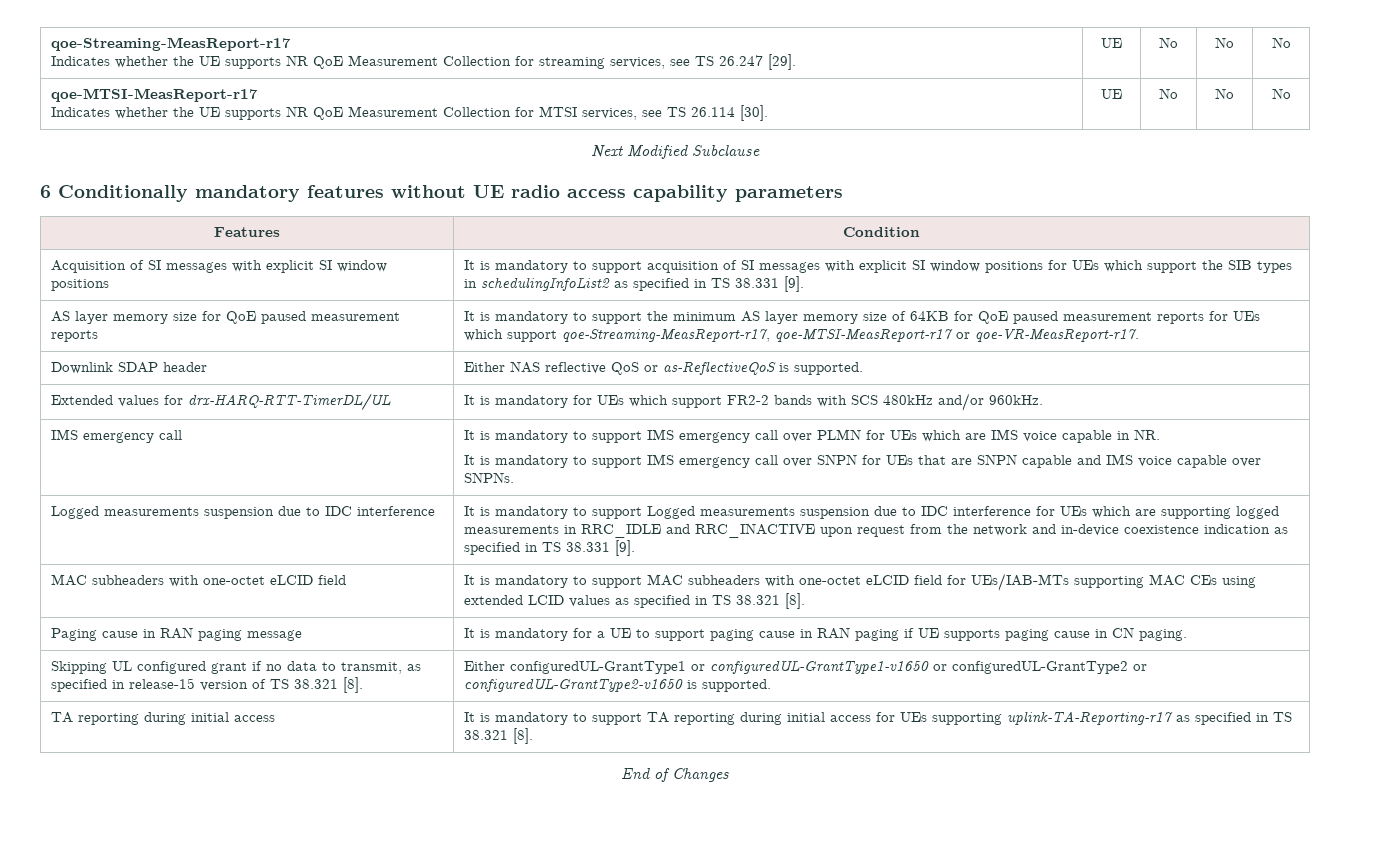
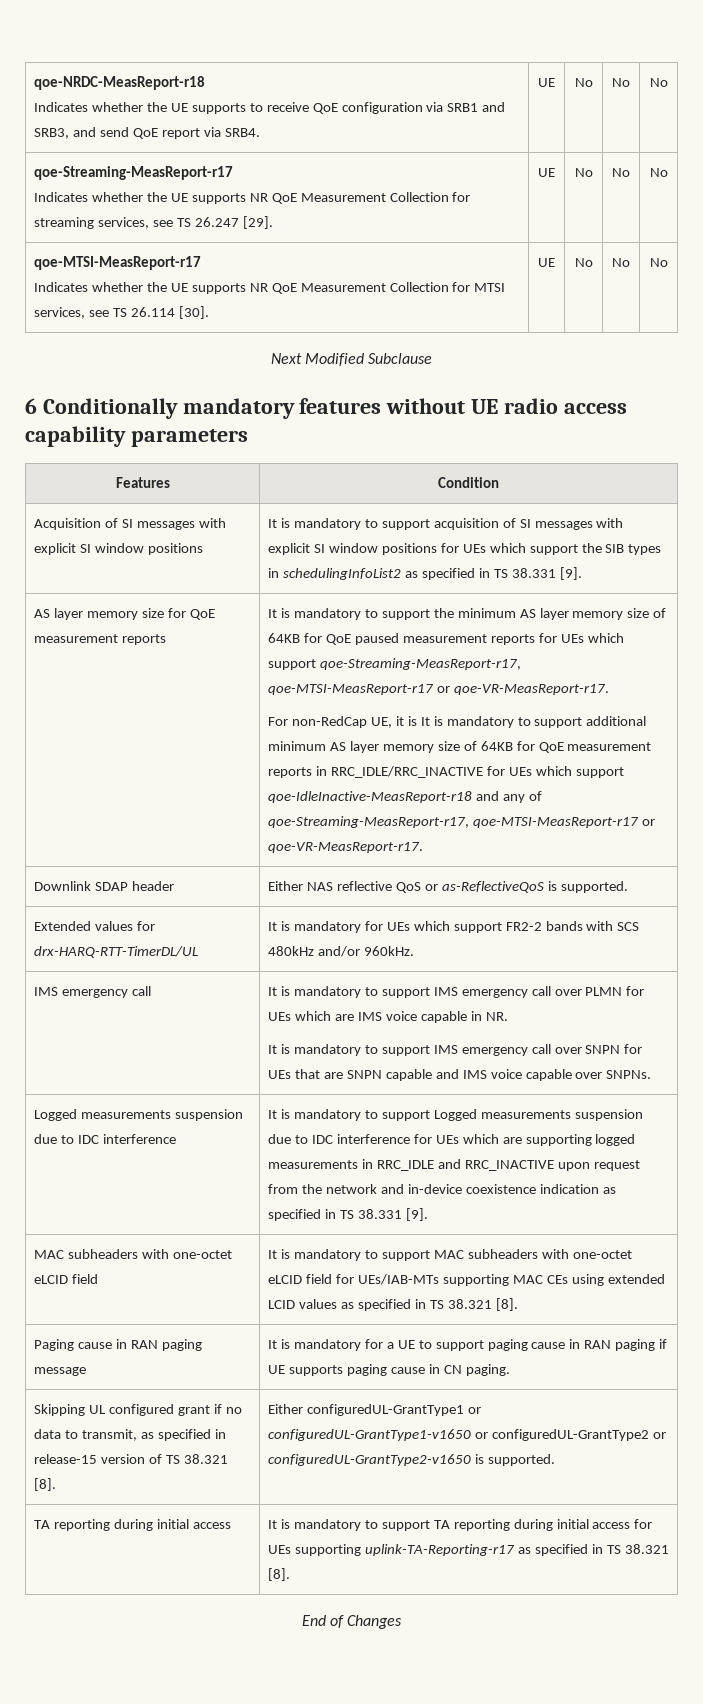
(50, 44) none -> [34,76,206,90] [34,102,506,114] [34,127,260,139] [538,78,555,87] [574,78,593,87] [612,78,630,87] [649,78,668,87] qoe-NRDC-MeasReport-r18 // Indicates whether the UE supports to receive QoE configuration via SRB1 and SRB3, and send QoE report via SRB4. | UE | No | No | No //
[260,311,306,324] paused -> (215, 614) none
(1139, 335) none -> [268,716,647,728] [268,741,652,753] [268,766,624,778] [268,791,542,803] [268,816,656,828] [268,842,424,853] // For non-RedCap UE, it is It is mandatory to support additional minimum AS layer memory size of 64KB for QoE measurement reports in RRC_IDLE/RRC_INACTIVE for UEs which support qoe-IdleInactive-MeasReport-r18 and any of qoe-Streaming-MeasReport-r17, qoe-MTSI-MeasReport-r17 or qoe-VR-MeasReport-r17.

